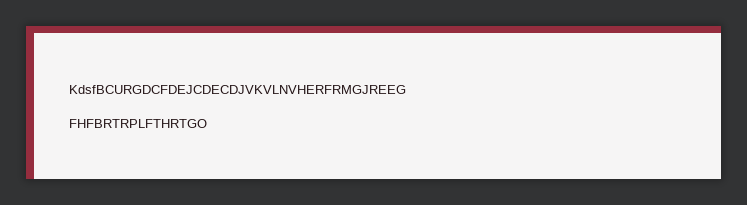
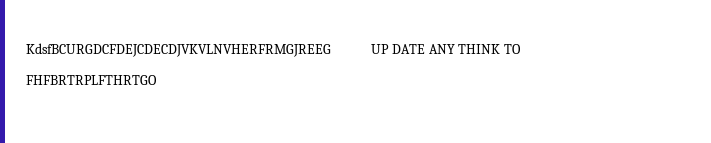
(207, 123) none -> [371,44,522,54] // UP DATE ANY THINK TO

